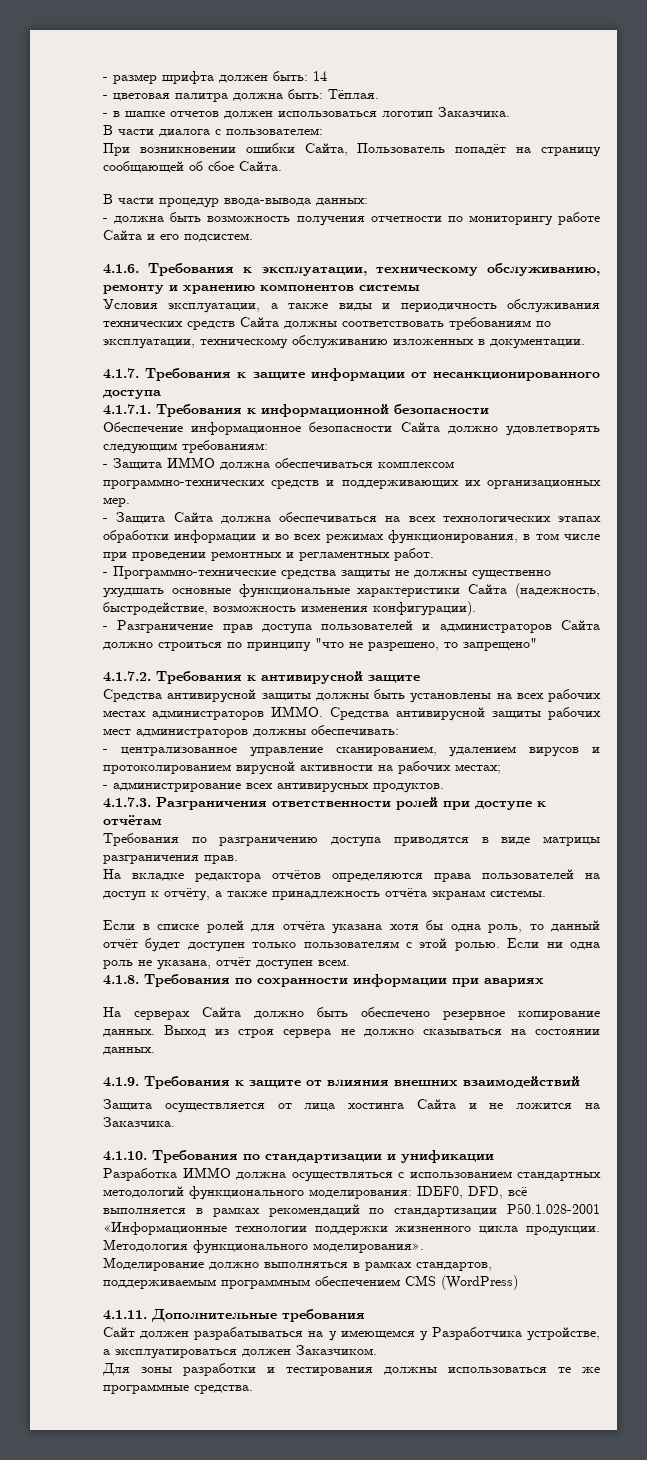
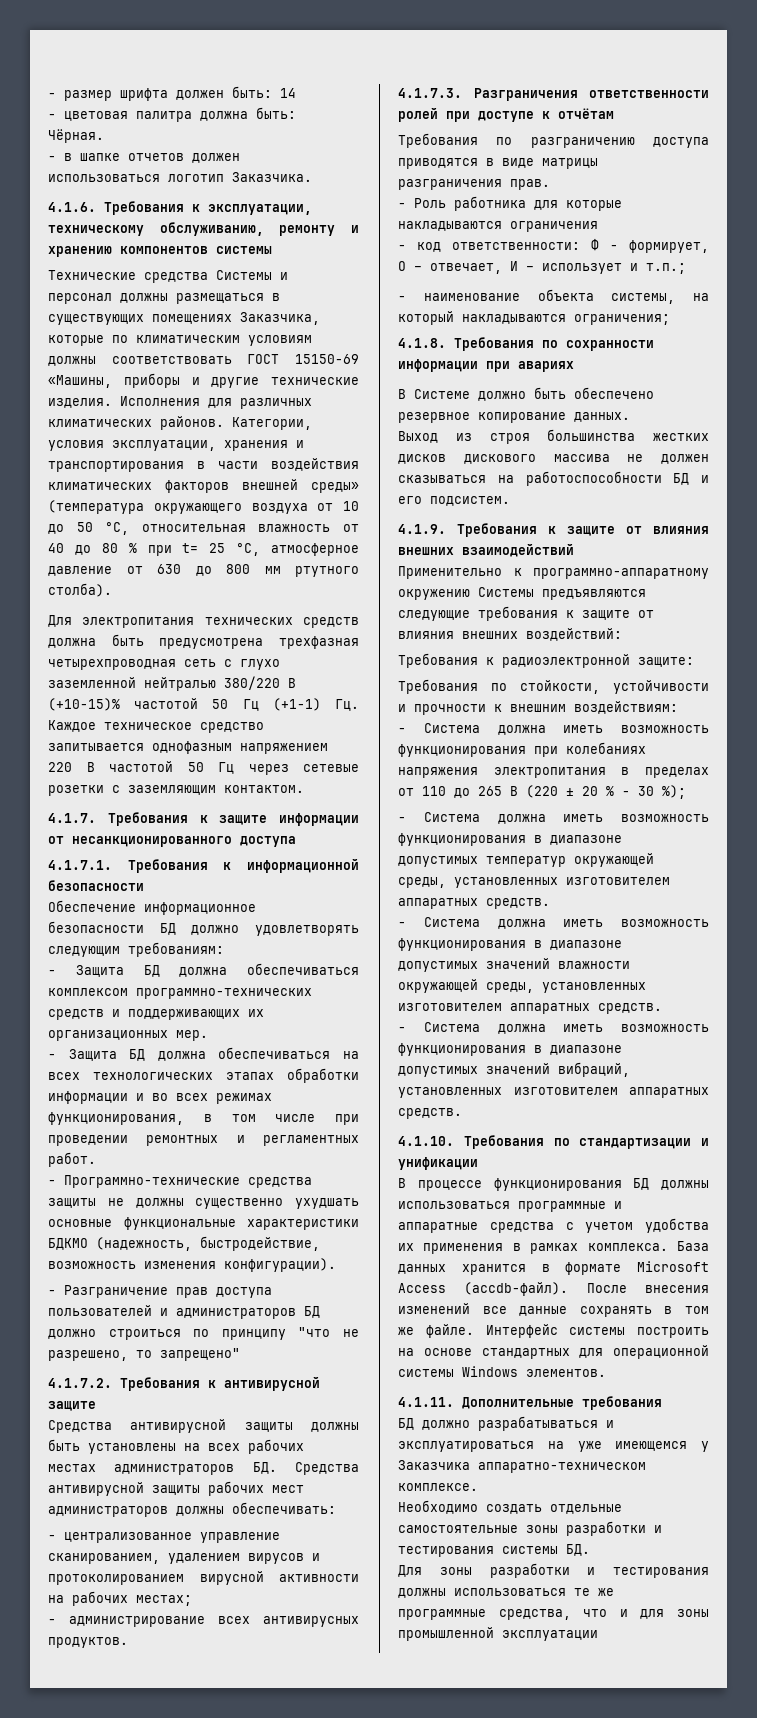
[328,89,379,99] Тёплая. -> [48,129,104,143] Чёрная.
[103,125,323,137] [103,143,601,157] [103,161,282,173] [103,194,368,208] [103,212,600,226] [103,230,253,242] // В части диалога с пользователем: // При возникновении ошибки Сайта, Пользователь попадёт на страницу сообщающей об сбое Сайта. // В части процедур ввода-вывода данных: // - должна быть возможность получения отчетности по мониторингу работе Сайта и его подсистем. -> (312, 177) none
[103,299,600,313] [103,317,551,330] [103,335,585,349] Условия эксплуатации, а также виды и периодичность обслуживания технических средств Сайта должны соответствовать требованиям по эксплуатации, техническому обслуживанию изложенных в документации. -> [48,270,288,283] [48,293,280,304] [48,312,320,325] [48,335,312,346] [48,354,359,366] [48,373,359,388] [48,396,312,409] [48,416,312,430] [48,440,304,451] [48,458,359,472] [48,479,359,493] [48,500,359,514] [48,522,359,535] [48,543,359,556] [48,564,359,577] [48,583,112,597] [48,615,359,628] [48,634,359,649] [48,659,280,670] [48,676,296,691] [48,698,359,711] [48,720,264,733] [48,741,328,754] [48,761,359,775] [48,785,304,796] Технические средства Системы и персонал должны размещаться в существующих помещениях Заказчика, которые по климатическим условиям должны соответствовать ГОСТ 15150-69 «Машины, приборы и другие технические изделия. Исполнения для различных климатических районов. Категории, условия эксплуатации, хранения и транспортирования в части воздействия климатических факторов внешней среды» (температура окружающего воздуха от 10 до 50 °С, относительная влажность от 40 до 80 % при t= 25 °С, атмосферное давление от 630 до 800 мм ртутного столба). // Для электропитания технических средств должна быть предусмотрена трехфазная четырехпроводная сеть с глухо заземленной нейтралью 380/220 В (+10-15)% частотой 50 Гц (+1-1) Гц. Каждое техническое средство запитывается однофазным напряжением 220 В частотой 50 Гц через сетевые розетки с заземляющим контактом.
[400,422,440,432] Сайта -> [159,923,176,935] БД
[167,457,215,469] ИММО -> [143,965,160,977] БД
[173,512,213,522] Сайта -> [129,1049,146,1061] БД
[468,584,508,594] Сайта -> [48,1238,88,1250] БДКМО
[561,620,600,630] Сайта -> [304,1306,320,1318] БД
[271,706,323,718] ИММО. -> [252,1462,277,1474] БД.
[103,869,600,882] [103,888,546,901] [103,920,600,934] [103,938,600,952] [103,957,350,970] На вкладке редактора отчётов определяются права пользователей на доступ к отчёту, а также принадлежность отчёта экранам системы. // Если в списке ролей для отчёта указана хотя бы одна роль, то данный отчёт будет доступен только пользователям с этой ролью. Если ни одна роль не указана, отчёт доступен всем. -> [398,196,622,211] [398,221,598,232] [398,238,709,253] [398,261,686,274] [398,289,709,304] [398,311,670,325] - Роль работника для которые накладываются ограничения // - код ответственности: Ф - формирует, О – отвечает, И – использует и т.п.; // - наименование объекта системы, на который накладываются ограничения;
[103,1007,241,1020] На серверах Сайта -> [398,389,470,399] В Системе
(155, 1033) none -> (630, 417) //
[283,1029,600,1038] [103,1047,155,1055] сервера не должно сказываться на состоянии данных. -> [547,429,709,441] [398,454,709,464] [398,471,709,486] [398,496,510,506] большинства жестких дисков дискового массива не должен сказываться на работоспособности БД и его подсистем.
[103,1099,600,1113] [103,1117,175,1127] Защита осуществляется от лица хостинга Сайта и не ложится на Заказчика. -> [398,566,709,579] [398,587,646,600] [398,606,654,621] [398,628,622,641] [398,653,694,668] [398,679,709,694] [398,701,678,715] [398,723,709,735] [398,742,646,757] [398,767,709,778] [398,785,686,799] [398,812,709,824] [398,833,622,846] [398,853,654,867] [398,877,670,888] [398,898,550,909] [398,917,709,929] [398,938,622,951] [398,958,630,972] [398,979,646,993] [398,1003,662,1014] [398,1022,709,1034] [398,1043,622,1056] [398,1062,630,1077] [398,1087,709,1098] [398,1108,462,1119] Применительно к программно-аппаратному окружению Системы предъявляются следующие требования к защите от влияния внешних воздействий: // Требования к радиоэлектронной защите: // Требования по стойкости, устойчивости и прочности к внешним воздействиям: // - Система должна иметь возможность функционирования при колебаниях напряжения электропитания в пределах от 110 до 265 В (220 ± 20 % - 30 %); // - Система должна иметь возможность функционирования в диапазоне допустимых температур окружающей среды, установленных изготовителем аппаратных средств. // - Система должна иметь возможность функционирования в диапазоне допустимых значений влажности окружающей среды, установленных изготовителем аппаратных средств. // - Система должна иметь возможность функционирования в диапазоне допустимых значений вибраций, установленных изготовителем аппаратных средств.
[103,1167,601,1182] [103,1186,527,1200] [103,1203,600,1217] [103,1222,600,1236] [103,1239,424,1254] [103,1257,492,1271] [103,1275,518,1290] [103,1309,365,1322] [103,1327,600,1341] [103,1345,377,1359] Разработка ИММО должна осуществляться с использованием стандартных методологий функционального моделирования: IDEF0, DFD, всё выполняется в рамках рекомендаций по стандартизации Р50.1.028-2001 «Информационные технологии поддержки жизненного цикла продукции. Методология функционального моделирования». // Моделирование должно выполняться в рамках стандартов, поддерживаемым программным обеспечением CMS (WordPress) // 4.1.11. Дополнительные требования // Сайт должен разрабатываться на у имеющемся у Разработчика устройстве, а эксплуатироваться должен Заказчиком. -> [398,1178,709,1191] [398,1201,622,1212] [398,1218,709,1233] [398,1241,709,1254] [398,1261,709,1275] [398,1282,709,1296] [398,1303,709,1317] [398,1324,709,1338] [398,1345,709,1359] [398,1366,606,1377] [398,1396,662,1410] [398,1416,614,1431] [398,1441,709,1452] [398,1460,646,1473] [398,1483,478,1491] [398,1500,622,1514] [398,1521,662,1536] [398,1544,590,1557] В процессе функционирования БД должны использоваться программные и аппаратные средства с учетом удобства их применения в рамках комплекса. База данных хранится в формате Microsoft Access (accdb-файл). После внесения изменений все данные сохранять в том же файле. Интерфейс системы построить на основе стандартных для операционной системы Windows элементов. // 4.1.11. Дополнительные требования // БД должно разрабатываться и эксплуатироваться на уже имеющемся у Заказчика аппаратно-техническом комплексе. // Необходимо создать отдельные самостоятельные зоны разработки и тестирования системы БД.
[194,1385,253,1394] средства. -> [498,1609,709,1620] [398,1627,598,1641] средства, что и для зоны промышленной эксплуатации

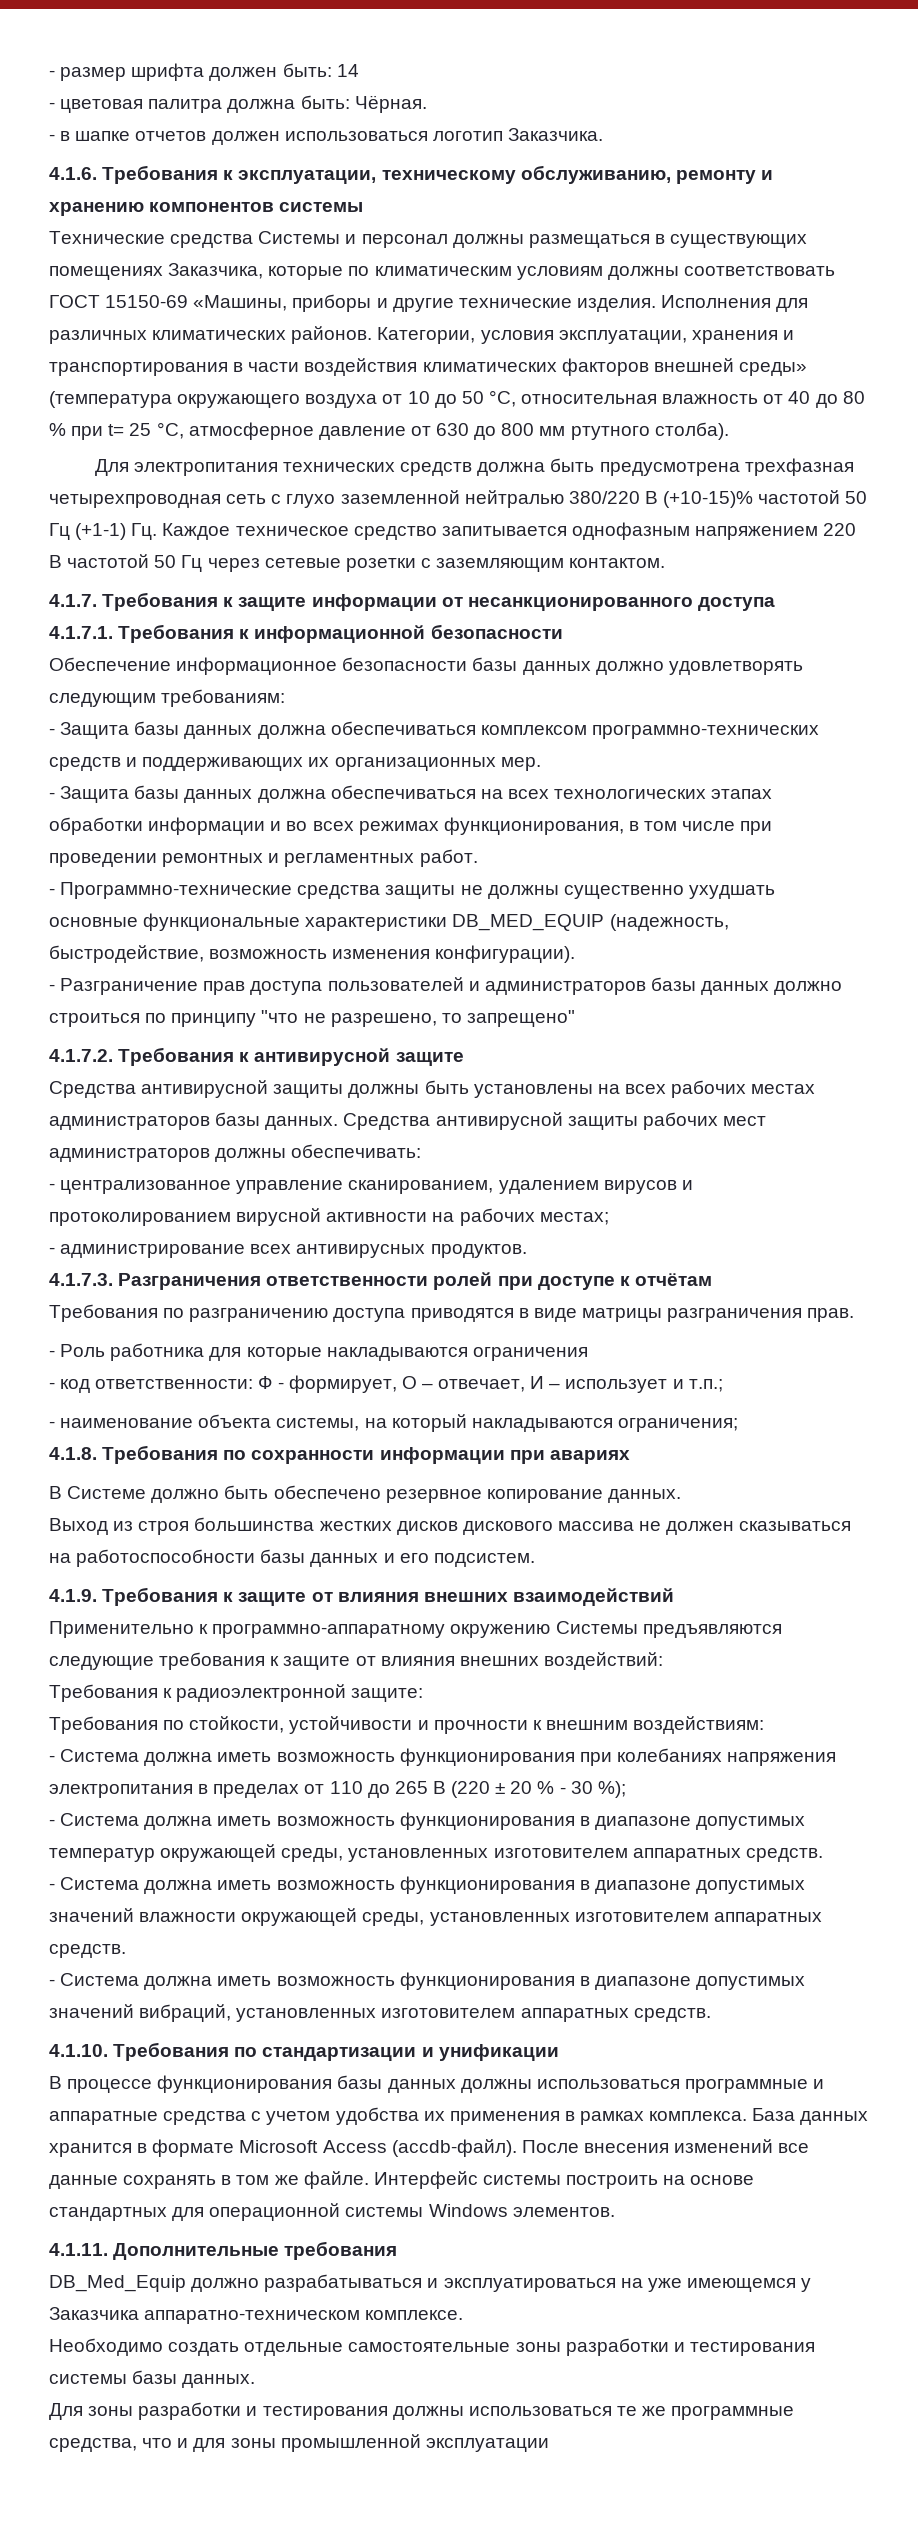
[159,923,176,935] БД -> [472,657,591,675] базы данных
[143,965,160,977] БД -> [134,721,253,739] базы данных
[129,1049,146,1061] БД -> [134,785,253,803] базы данных
[48,1238,88,1250] БДКМО -> [452,914,605,931] DB_MED_EQUIP
[304,1306,320,1318] БД -> [650,977,770,995] базы данных
[252,1462,277,1474] БД. -> [215,1112,339,1130] базы данных.
[673,473,690,485] БД -> [260,1549,379,1567] базы данных
[633,1178,650,1190] БД -> [337,2075,456,2093] базы данных
[398,1418,414,1430] БД -> [49,2275,186,2292] DB_Med_Equip
[566,1544,590,1556] БД. -> [132,2370,256,2388] базы данных.

